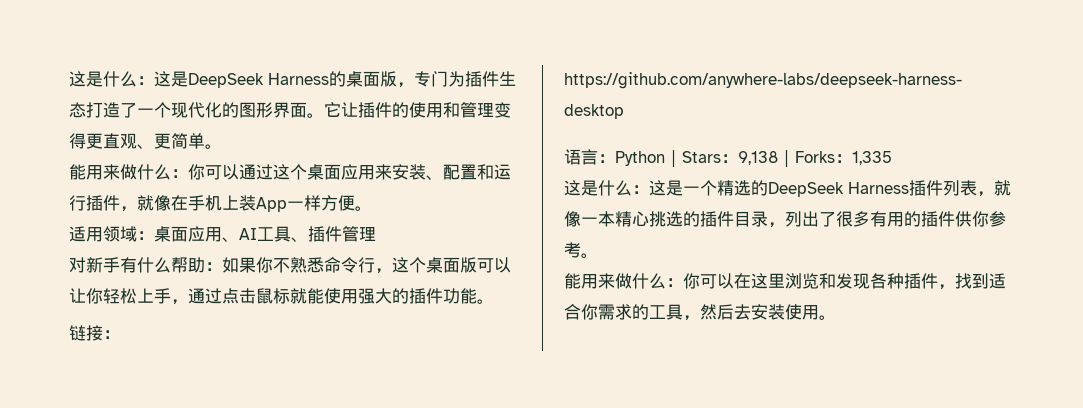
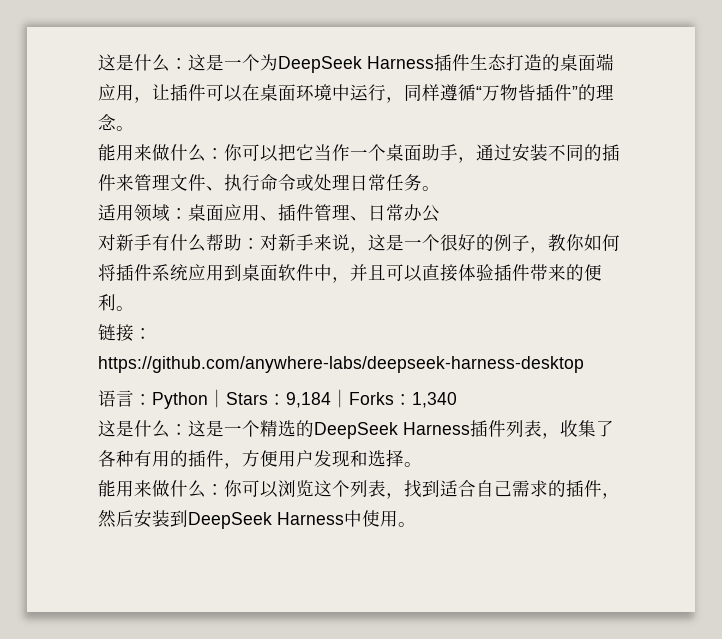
[69,71,516,88] [69,102,511,118] [69,133,222,149] [69,164,511,180] [69,195,355,212] 这是什么：这是DeepSeek Harness的桌面版，专门为插件生态打造了一个现代化的图形界面。它让插件的使用和管理变得更直观、更简单。 // 能用来做什么：你可以通过这个桌面应用来安装、配置和运行插件，就像在手机上装App一样方便 -> [98,53,614,73] [98,84,614,103] [98,114,134,131] [98,143,620,163] [98,174,422,191] 这是什么：这是一个为DeepSeek Harness插件生态打造的桌面端应用，让插件可以在桌面环境中运行，同样遵循“万物皆插件”的理念。 // 能用来做什么：你可以把它当作一个桌面助手，通过安装不同的插件来管理文件、执行命令或处理日常任务
[239,226,308,242] AI工具、 -> (278, 218) none
(376, 233) none -> [350,204,440,222] 、日常办公
[222,257,511,274] [69,288,477,305] 如果你不熟悉命令行，这个桌面版可以让你轻松上手，通过点击鼠标就能使用强大的插件功能 -> [260,234,620,253] [98,264,602,283] [98,294,116,311] 对新手来说，这是一个很好的例子，教你如何将插件系统应用到桌面软件中，并且可以直接体验插件带来的便利
[738,151,778,165] 9,138 -> [286,392,331,408] 9,184
[852,151,892,165] 1,335 -> [412,392,457,408] 1,340
[994,180,1011,196] [564,211,1006,228] [564,242,598,258] [564,273,1006,290] [564,304,785,321] 就像一本精心挑选的插件目录，列出了很多有用的插件供你参考。 // 能用来做什么：你可以在这里浏览和发现各种插件，找到适合你需求的工具，然后去安装 -> [560,420,614,437] [98,449,422,469] [98,480,620,499] [98,509,362,529] 收集了各种有用的插件，方便用户发现和选择。 // 能用来做什么：你可以浏览这个列表，找到适合自己需求的插件，然后安装到DeepSeek Harness中

